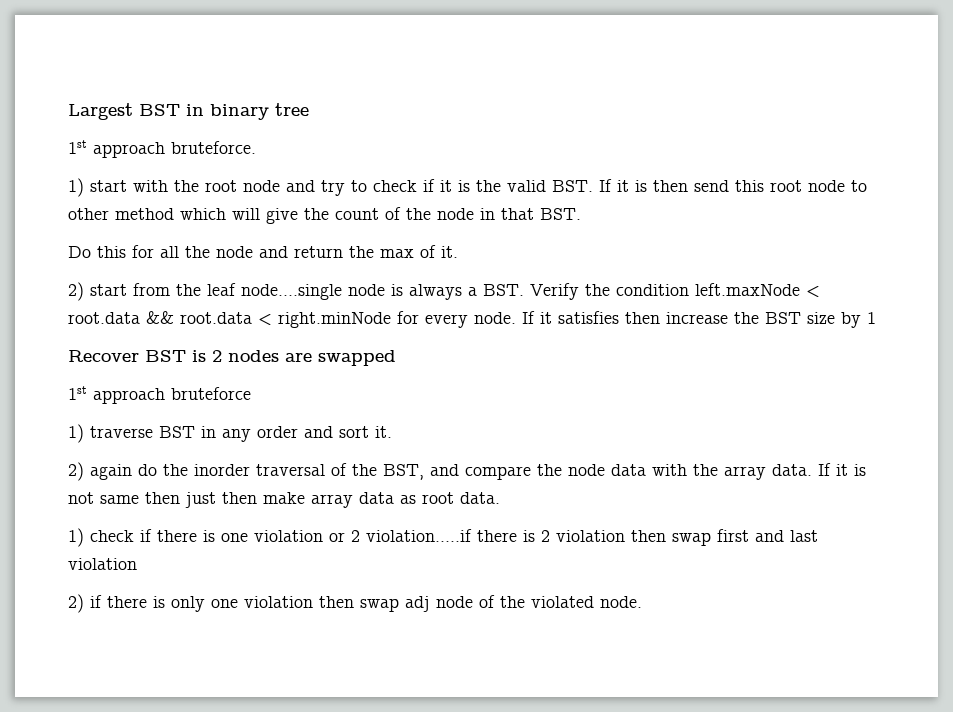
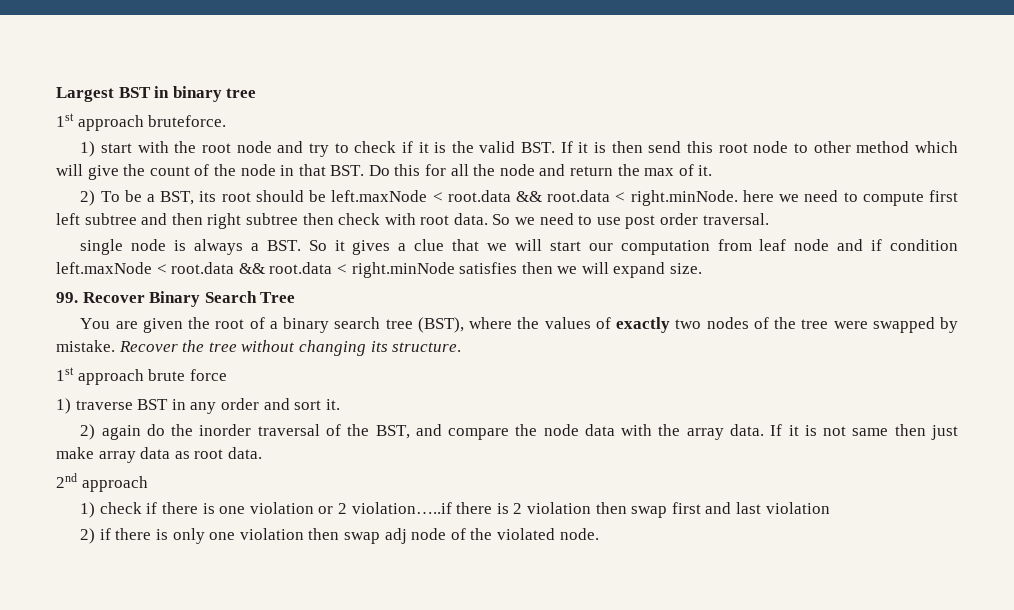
(581, 214) // -> (365, 170) none
[90,283,342,300] start from the leaf node….single -> [100,190,958,206] [56,213,769,229] [80,239,124,255] To be a BST, its root should be left.maxNode < root.data && root.data < right.minNode. here we need to compute first left subtree and then right subtree then check with root data. So we need to use post order traversal. // single
[530,283,610,300] Verify the -> [308,239,883,255] So it gives a clue that we will start our computation from leaf node and if
[397,311,876,328] [68,350,396,366] [68,386,251,404] for every node. If it satisfies then increase the BST size by 1 // Recover BST is 2 nodes are swapped // 1st approach bruteforce -> [459,262,703,278] [56,291,296,307] [80,317,959,333] [56,340,462,356] [56,367,227,385] satisfies then we will expand size. // 99. Recover Binary Search Tree // You are given the root of a binary search tree (BST), where the values of exactly two nodes of the tree were swapped by mistake. Recover the tree without changing its structure. // 1st approach brute force
[222,492,257,504] then -> (958, 432) none
(500, 498) none -> [56,473,148,492] // 2nd approach

